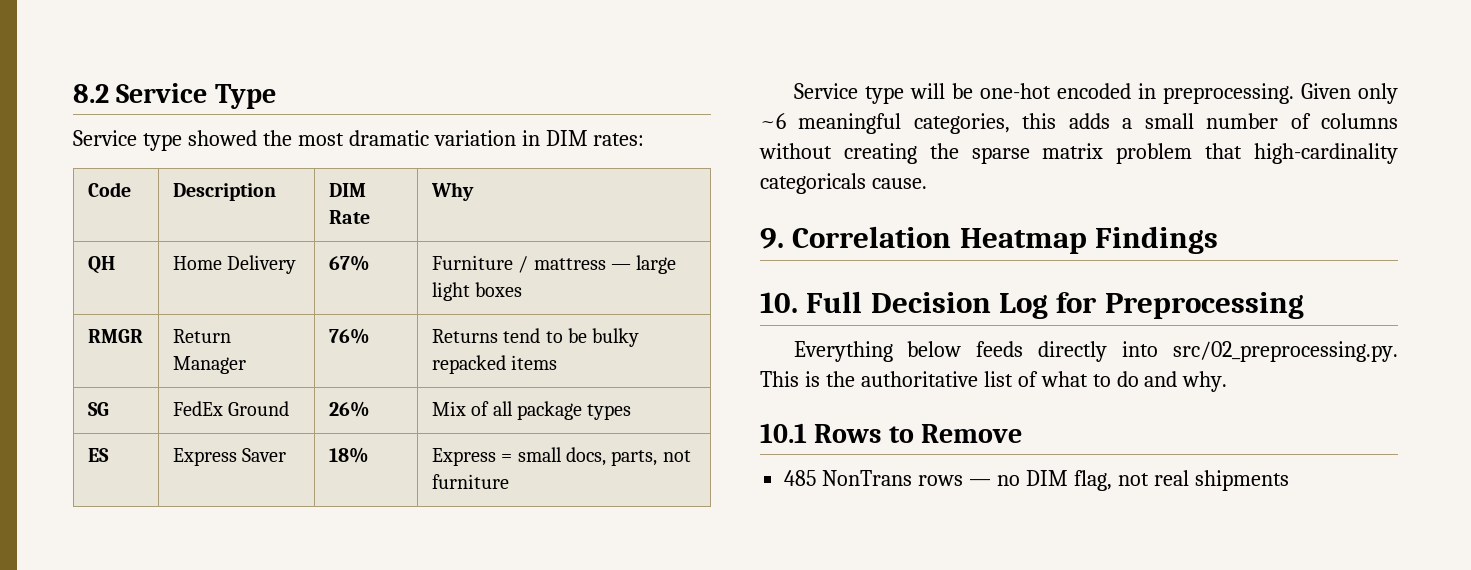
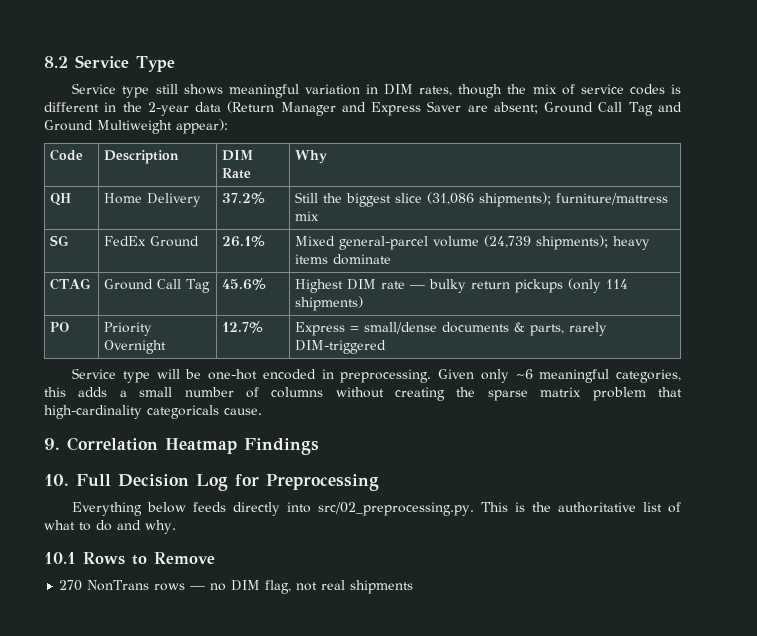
[187,130,645,146] showed the most dramatic variation in DIM rates: -> [155,84,682,98] [44,101,682,116] [44,119,228,134] still shows meaningful variation in DIM rates, though the mix of service codes is different in the 2-year data (Return Manager and Express Saver are absent; Ground Call Tag and Ground Multiweight appear):
[328,255,370,271] [431,255,677,274] [431,282,523,301] [87,329,143,343] [172,329,231,343] [172,356,246,374] [328,328,370,344] [431,328,640,347] [431,355,558,374] [87,402,109,416] [172,401,290,416] [328,401,370,417] [431,401,632,420] [87,448,109,462] [172,448,287,466] [328,447,369,463] [431,447,691,466] [431,474,509,489] 67% | Furniture / mattress — large light boxes // RMGR | Return Manager | 76% | Returns tend to be bulky repacked items // SG | FedEx Ground | 26% | Mix of all package types // ES | Express Saver | 18% | Express = small docs, parts, not furniture -> [222,192,266,204] [295,192,669,207] [295,211,320,221] [50,235,70,246] [104,236,200,247] [222,235,266,247] [295,235,651,250] [295,254,392,265] [50,278,92,290] [104,279,211,293] [222,278,267,290] [295,278,629,293] [295,296,364,311] [50,322,70,332] [104,322,153,336] [104,340,167,354] [222,321,264,333] [295,322,608,336] [295,340,387,354] 37.2% | Still the biggest slice (31,086 shipments); furniture/mattress mix // SG | FedEx Ground | 26.1% | Mixed general-parcel volume (24,739 shipments); heavy items dominate // CTAG | Ground Call Tag | 45.6% | Highest DIM rate — bulky return pickups (only 114 shipments) // PO | Priority Overnight | 12.7% | Express = small/dense documents & parts, rarely DIM-triggered
[784,470,817,486] 485 -> [59,580,83,591] 270

